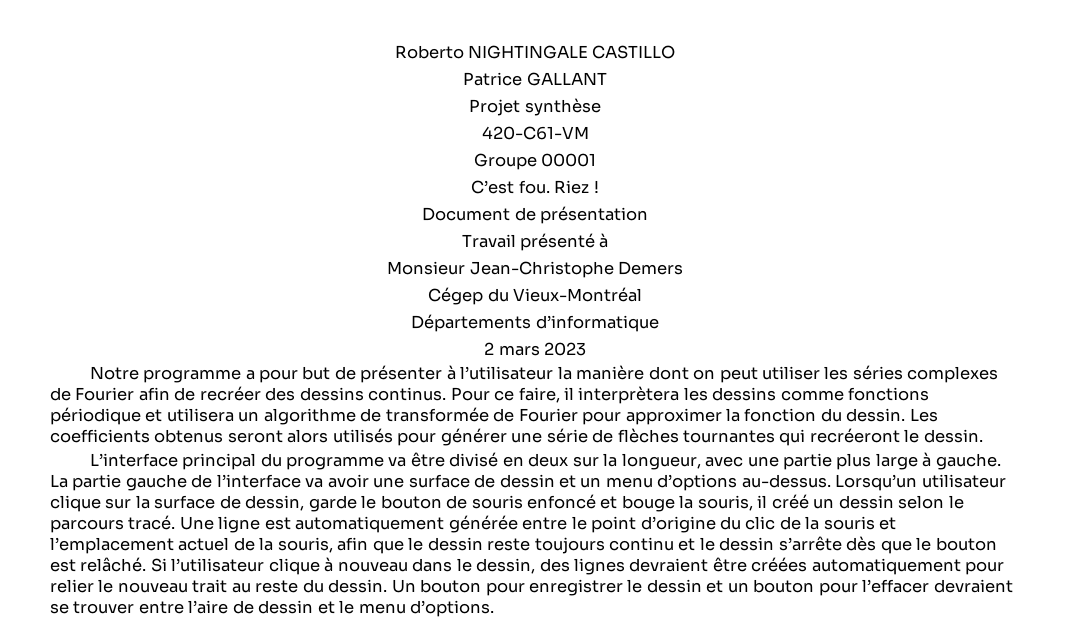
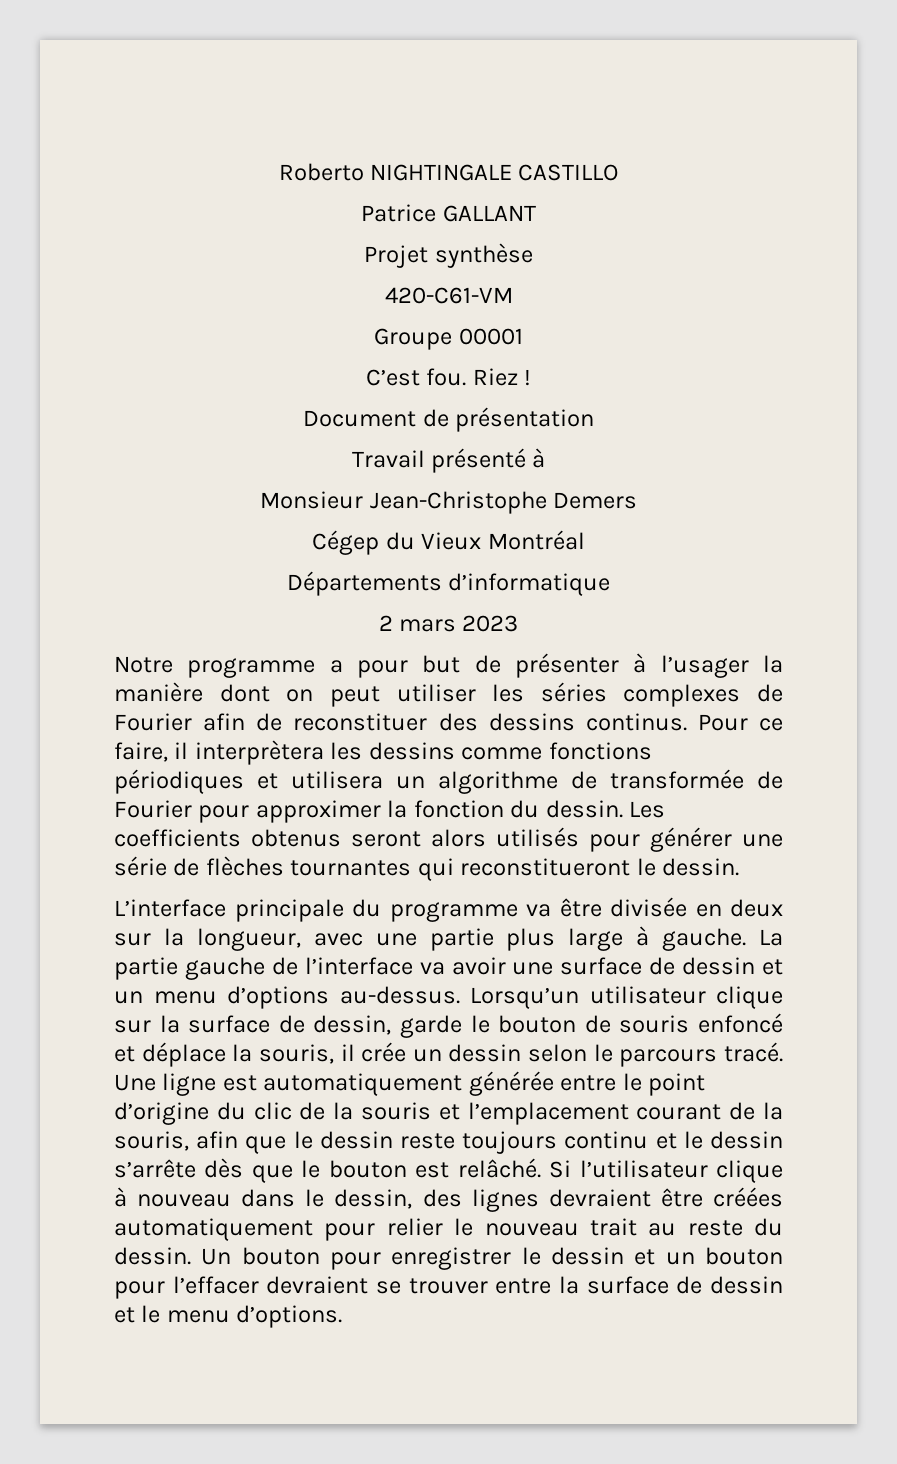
[512,287,642,302] Vieux-Montréal -> [421,530,585,550] Vieux Montréal
[460,366,554,380] l’utilisateur -> [660,655,749,678] l’usager
[199,386,261,401] recréer -> [293,713,428,731] reconstituer
[50,407,141,425] périodique -> [114,769,244,794] périodiques
[809,428,900,443] recréeront -> [460,858,631,876] reconstitueront
[182,453,257,470] principal -> [234,899,344,922] principale
[449,452,499,467] divisé -> [610,897,687,917] divisée
[621,495,675,512] bouge -> [141,1042,226,1067] déplace
[771,494,809,509] créé -> [361,1042,407,1062] crée
[178,537,230,551] actuel -> [636,1104,722,1120] courant
[188,600,229,614] l’aire -> [559,1276,669,1294] la surface

